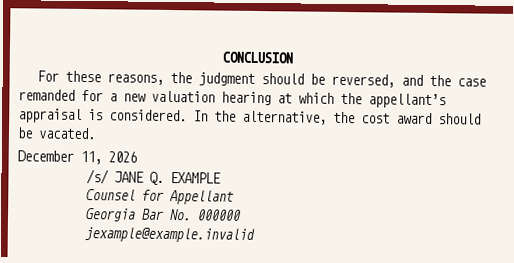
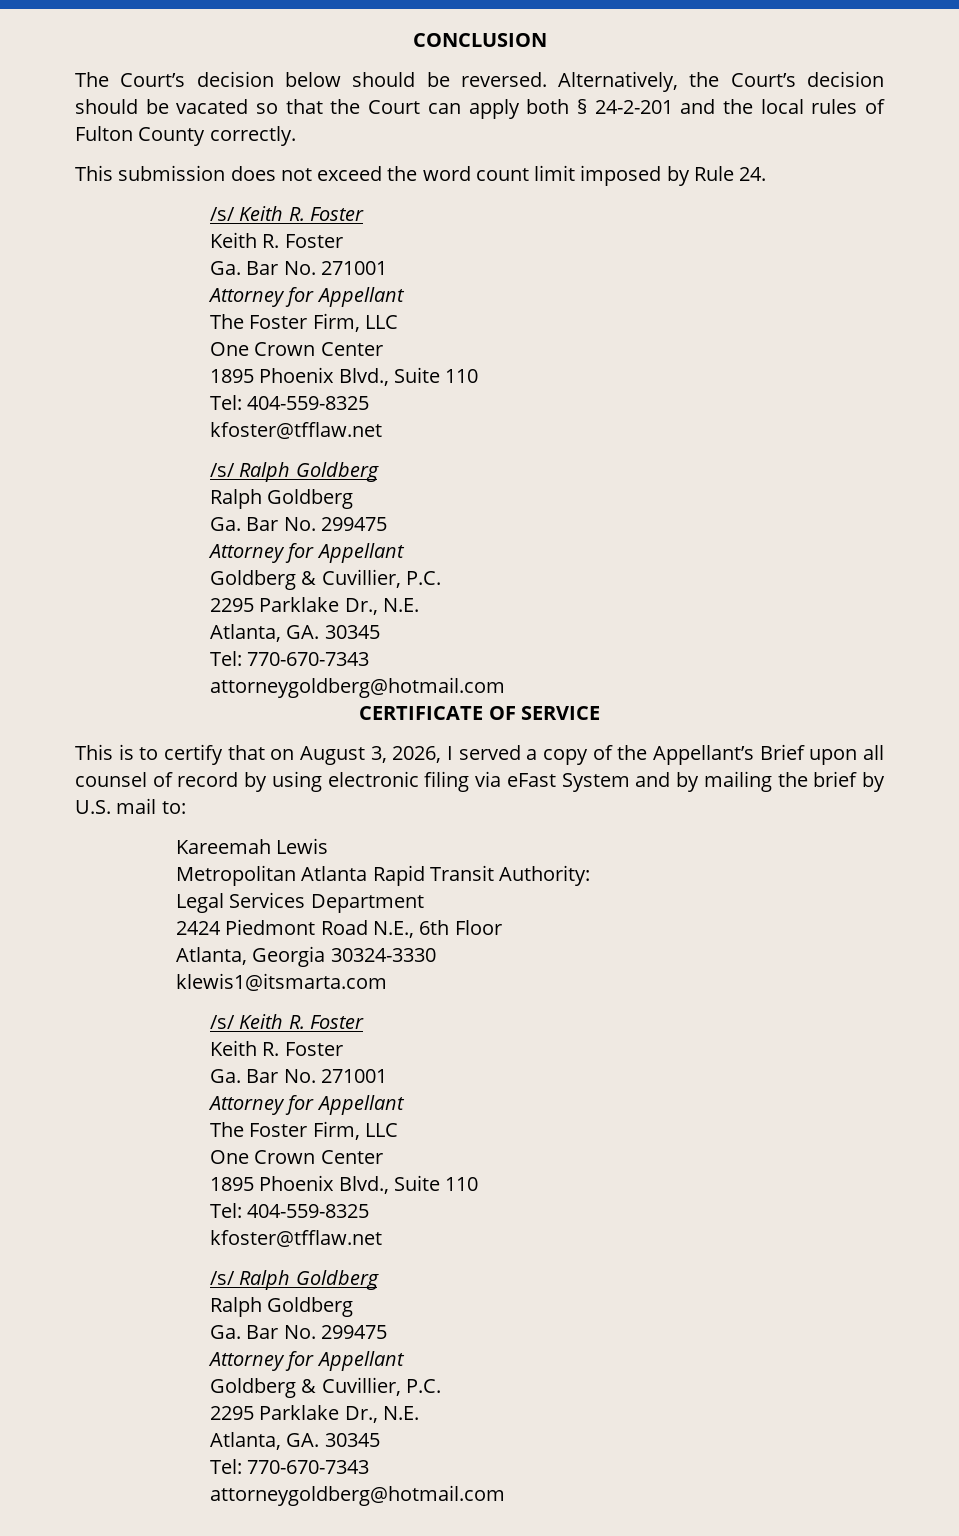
[37,70,487,88] [18,89,446,109] [18,108,481,125] [17,127,96,140] [17,150,137,165] [86,169,222,185] [86,189,235,205] [85,208,242,222] [84,227,256,243] For these reasons, the judgment should be reversed, and the case remanded for a new valuation hearing at which the appellant’s appraisal is considered. In the alternative, the cost award should be vacated. // December 11, 2026 // /s/ JANE Q. EXAMPLE // Counsel for Appellant // Georgia Bar No. 000000 // jexample@example.invalid -> [75,71,885,92] [75,99,885,119] [75,126,296,146] [75,165,767,186] [209,206,364,221] [209,232,343,248] [209,261,387,275] [207,287,405,307] [209,313,398,332] [209,342,383,356] [209,367,479,386] [209,395,370,410] [209,422,382,439] [209,462,379,482] [209,489,354,509] [209,517,387,531] [207,543,405,563] [209,569,441,590] [209,597,419,615] [209,624,380,642] [209,651,370,666] [209,677,505,698] [359,706,600,720] [75,744,884,765] [75,771,886,792] [75,798,186,814] [176,838,329,854] [176,865,591,886] [176,892,424,913] [176,919,502,938] [176,946,436,967] [176,973,388,991] [209,1014,364,1029] [209,1040,343,1056] [209,1069,387,1083] [207,1095,405,1115] [209,1121,398,1140] [209,1150,383,1164] [209,1175,479,1194] [209,1203,370,1218] [209,1230,382,1247] [209,1270,379,1290] [209,1297,354,1317] [209,1325,387,1339] [207,1351,405,1371] [209,1377,441,1398] [209,1405,419,1423] [209,1432,380,1450] [209,1459,370,1474] [209,1485,505,1506] The Court’s decision below should be reversed. Alternatively, the Court’s decision should be vacated so that the Court can apply both § 24-2-201 and the local rules of Fulton County correctly. // This submission does not exceed the word count limit imposed by Rule 24. // /s/ Keith R. Foster // Keith R. Foster // Ga. Bar No. 271001 // Attorney for Appellant // The Foster Firm, LLC // One Crown Center // 1895 Phoenix Blvd., Suite 110 // Tel: 404-559-8325 // kfoster@tfflaw.net // /s/ Ralph Goldberg // Ralph Goldberg // Ga. Bar No. 299475 // Attorney for Appellant // Goldberg & Cuvillier, P.C. // 2295 Parklake Dr., N.E. // Atlanta, GA. 30345 // Tel: 770-670-7343 // attorneygoldberg@hotmail.com // CERTIFICATE OF SERVICE // This is to certify that on August 3, 2026, I served a copy of the Appellant’s Brief upon all counsel of record by using electronic filing via eFast System and by mailing the brief by U.S. mail to: // Kareemah Lewis // Metropolitan Atlanta Rapid Transit Authority: // Legal Services Department // 2424 Piedmont Road N.E., 6th Floor // Atlanta, Georgia 30324-3330 // klewis1@itsmarta.com // /s/ Keith R. Foster // Keith R. Foster // Ga. Bar No. 271001 // Attorney for Appellant // The Foster Firm, LLC // One Crown Center // 1895 Phoenix Blvd., Suite 110 // Tel: 404-559-8325 // kfoster@tfflaw.net // /s/ Ralph Goldberg // Ralph Goldberg // Ga. Bar No. 299475 // Attorney for Appellant // Goldberg & Cuvillier, P.C. // 2295 Parklake Dr., N.E. // Atlanta, GA. 30345 // Tel: 770-670-7343 // attorneygoldberg@hotmail.com

